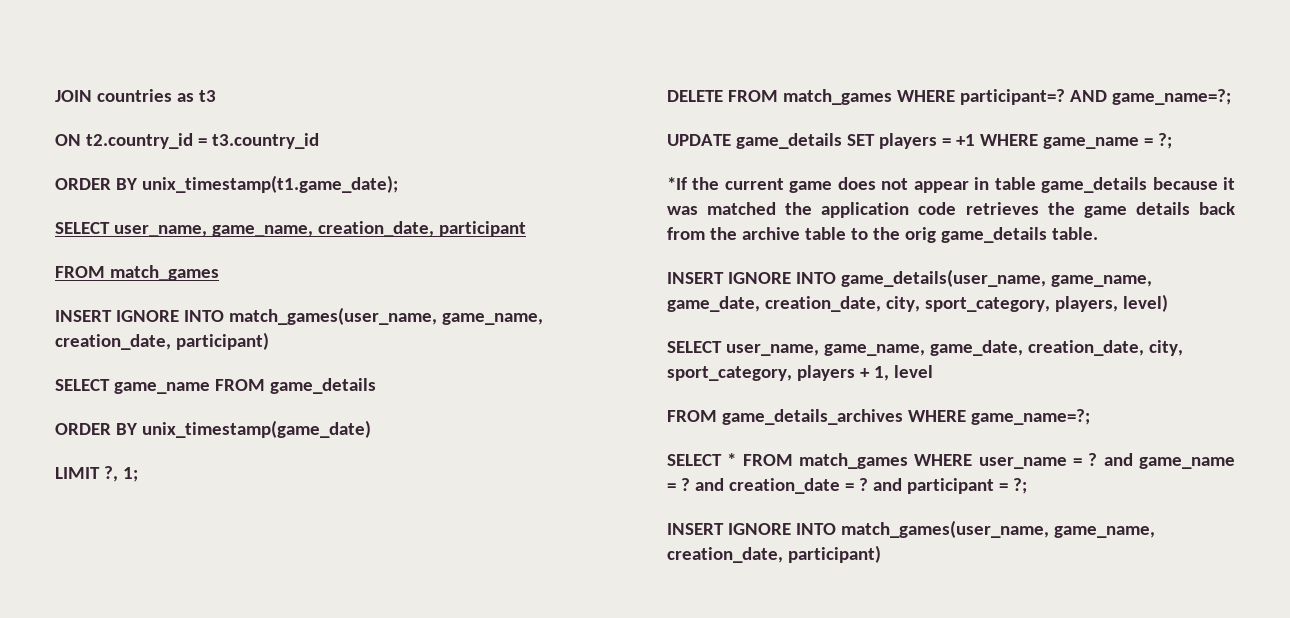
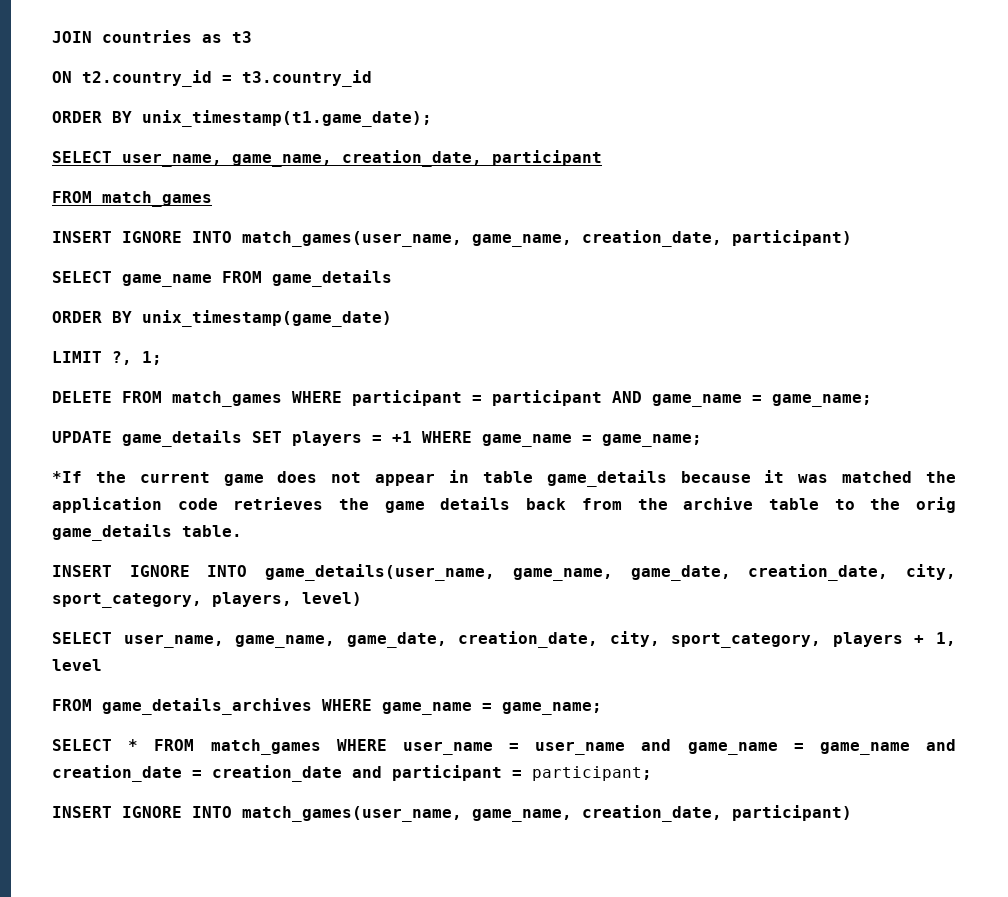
[959,89,1231,105] participant=? AND game_name=?; -> [352,390,872,407] participant = participant AND game_name = game_name;
[1157,133,1172,149] ?; -> [602,434,702,447] game_name;
[970,409,1090,425] game_name=?; -> [382,702,602,715] game_name = game_name;
[1088,453,1098,466] ? -> [535,742,626,755] user_name
[680,478,690,491] ? -> [819,742,910,755] game_name
[858,478,868,491] ? -> [212,765,342,782] creation_date
[1012,478,1027,494] ?; -> [532,766,652,781] participant;

